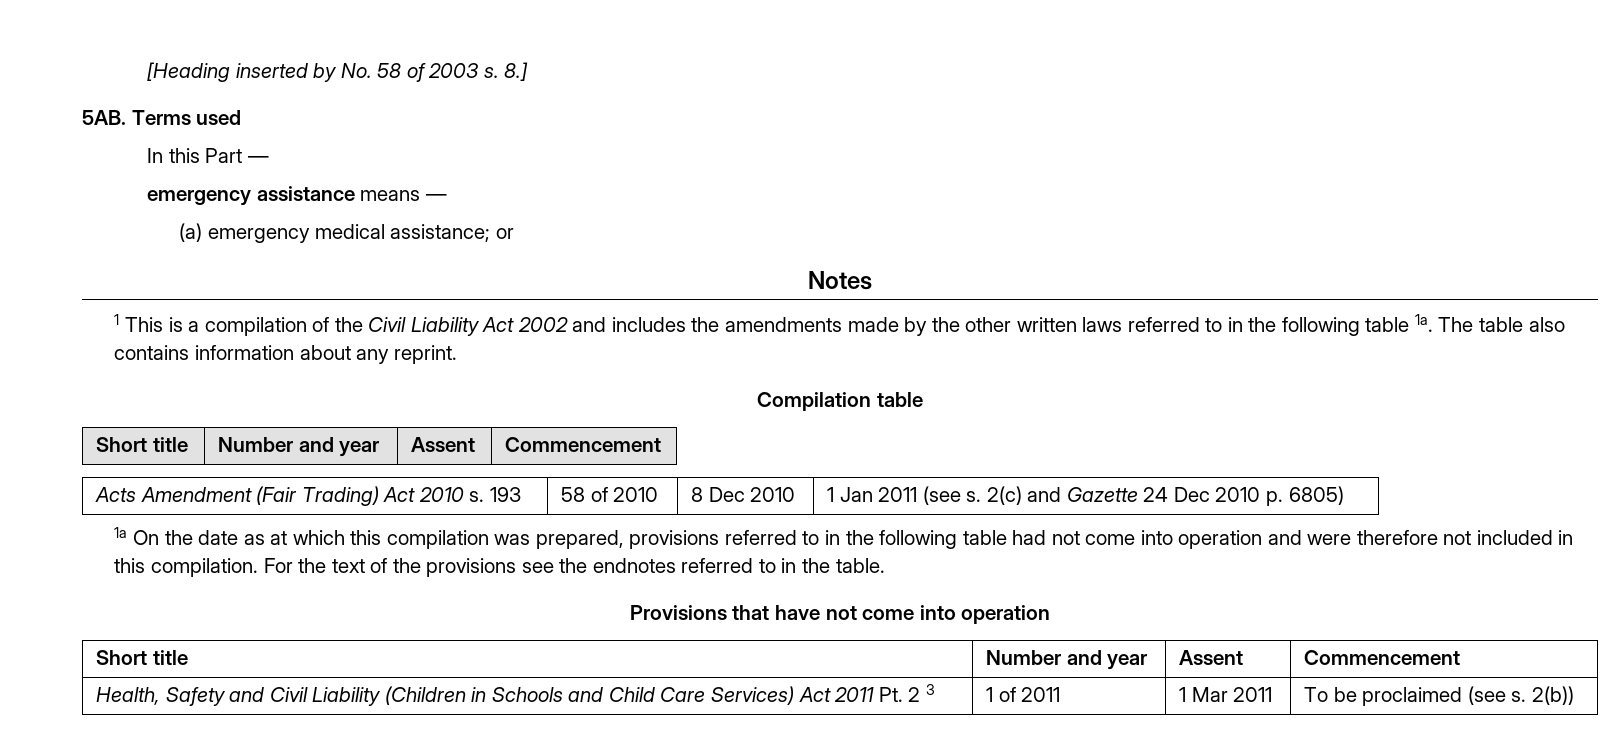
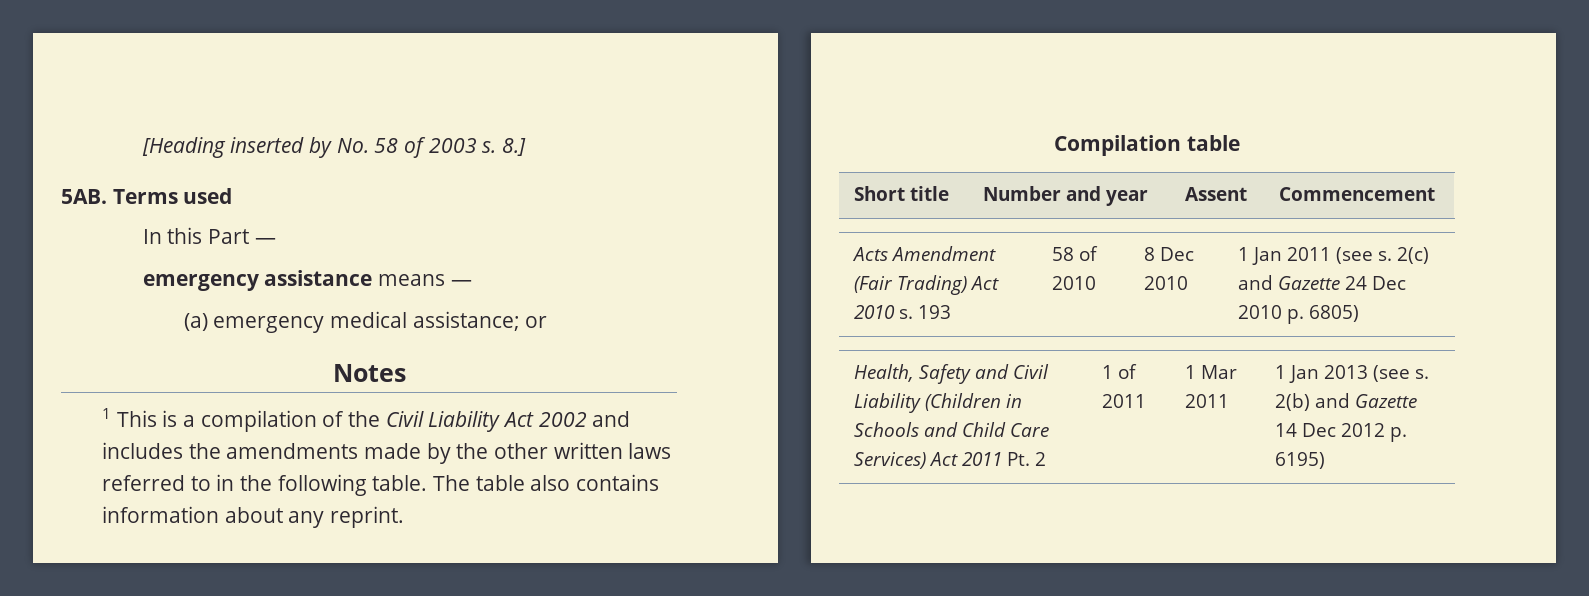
[1365,314,1433,332] table 1a. -> [372,475,428,491] table.
[114,527,1574,549] [114,558,885,577] [629,605,1051,624] [96,650,188,665] [986,650,1148,670] [1179,650,1244,665] [1304,650,1461,665] // 1a On the date as at which this compilation was prepared, provisions referred to in the following table had not come into operation and were therefore not included in this compilation. For the text of the provisions see the endnotes referred to in the table. // Provisions that have not come into operation // Short title | Number and year | Assent | Commencement -> (1359, 313) none
[925,684,935,695] 3 -> (1047, 459) none
[1304,686,1574,706] To be proclaimed (see s. 2(b)) -> [1274,365,1430,383] [1274,393,1417,411] [1274,423,1408,442] [1274,452,1325,469] 1 Jan 2013 (see s. 2(b) and Gazette 14 Dec 2012 p. 6195)

